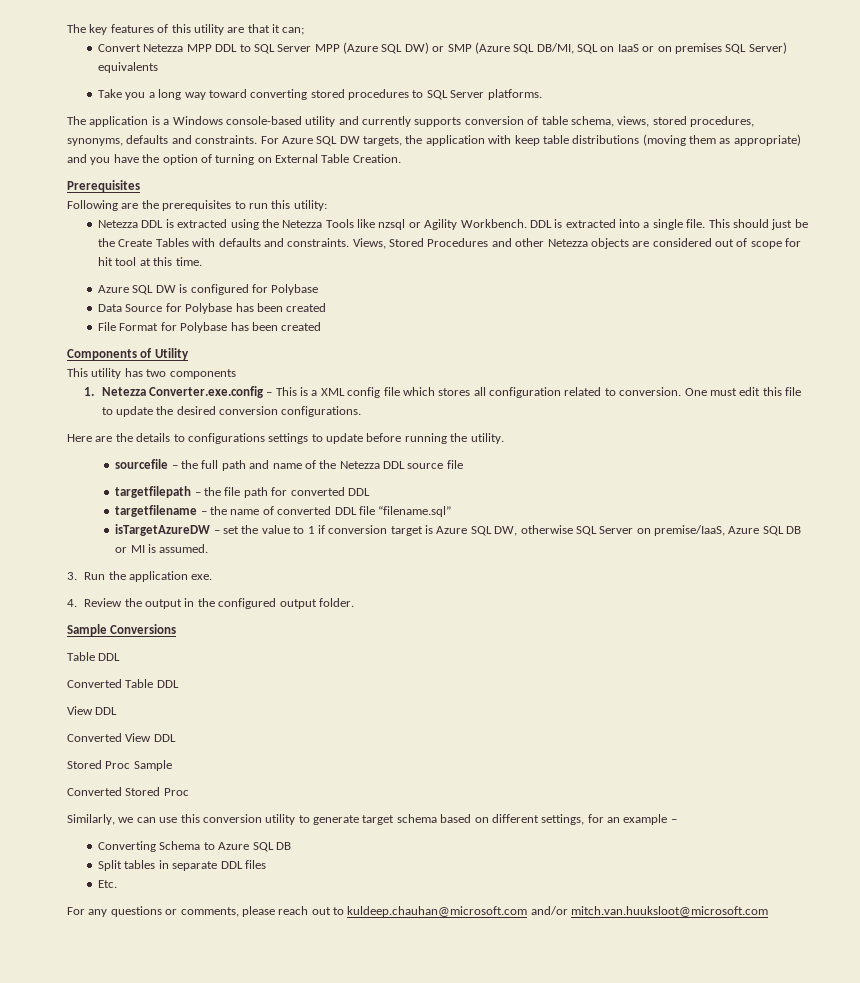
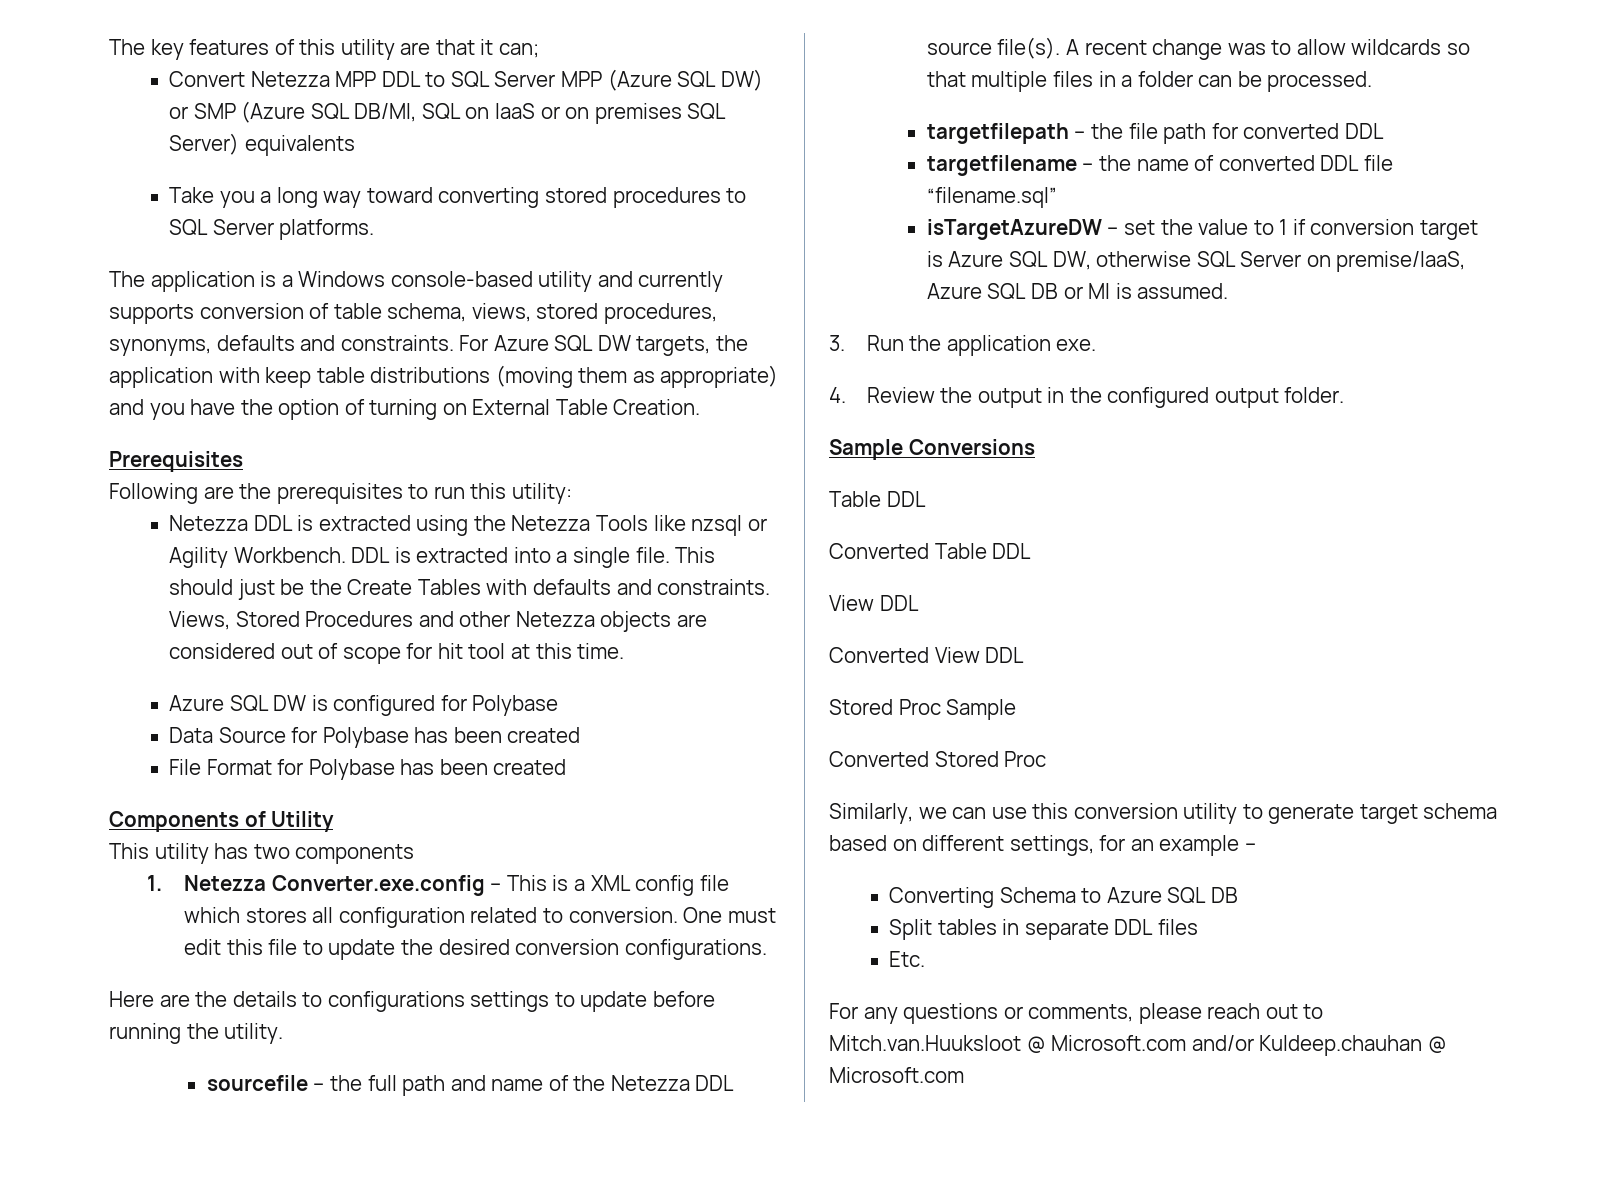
[446,460,463,469] file -> [997,37,1470,60] [926,71,1373,92] file(s). A recent change was to allow wildcards so that multiple files in a folder can be processed.
[347,906,769,917] kuldeep.chauhan@microsoft.com and/or mitch.van.huuksloot@microsoft.com -> [829,1035,1447,1056] [829,1067,964,1083] Mitch.van.Huuksloot @ Microsoft.com and/or Kuldeep.chauhan @ Microsoft.com

